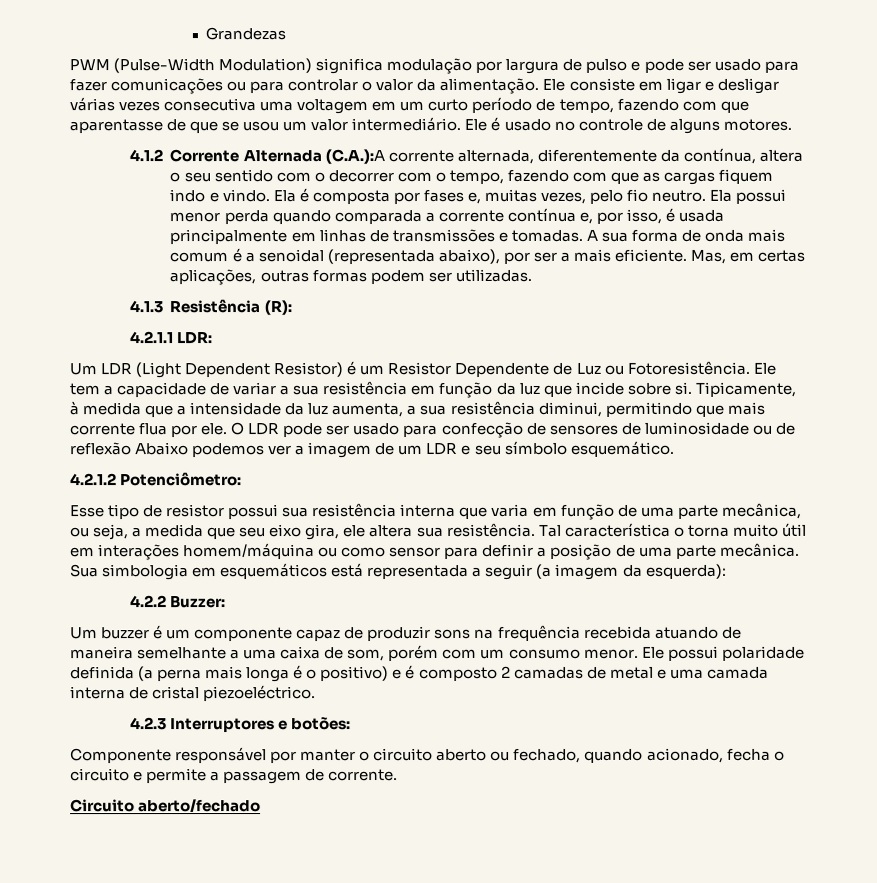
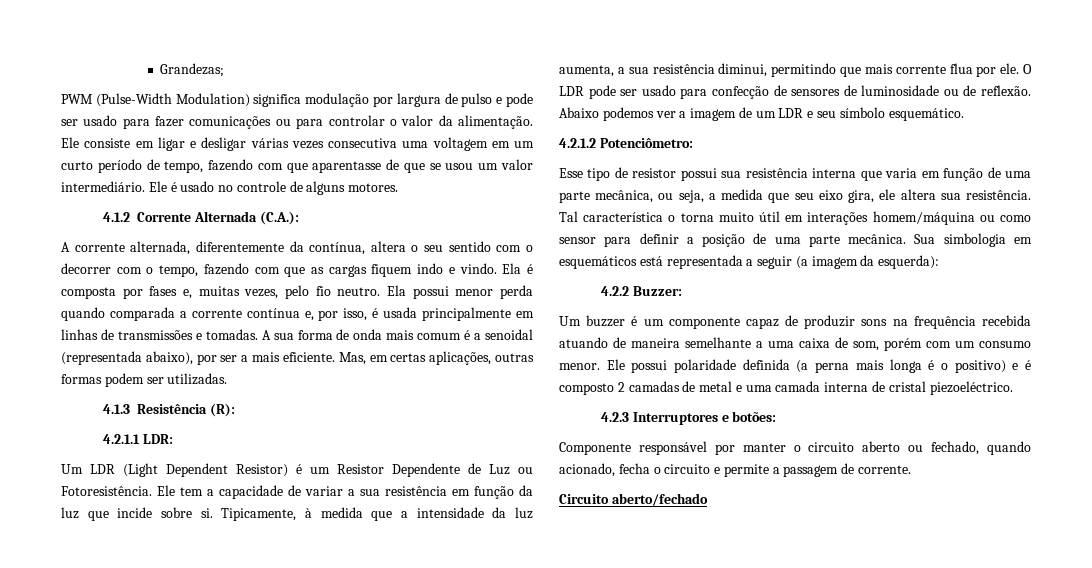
[205,27,287,41] Grandezas -> [160,63,225,77] Grandezas;
[324,149,385,165] (C.A.):A -> [259,211,299,225] [61,242,70,252] (C.A.): // A
[70,442,132,456] reflexão -> [981,85,1031,96] reflexão.

